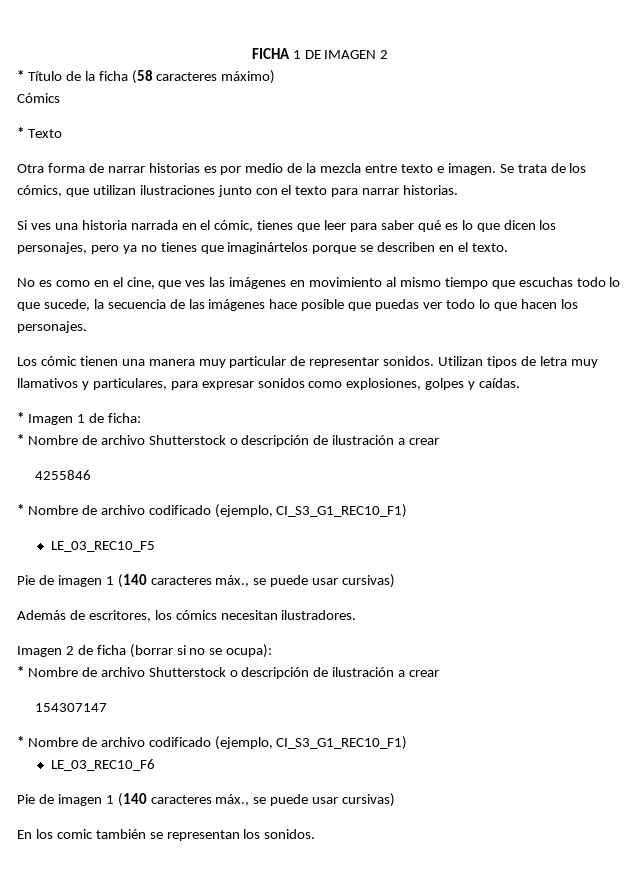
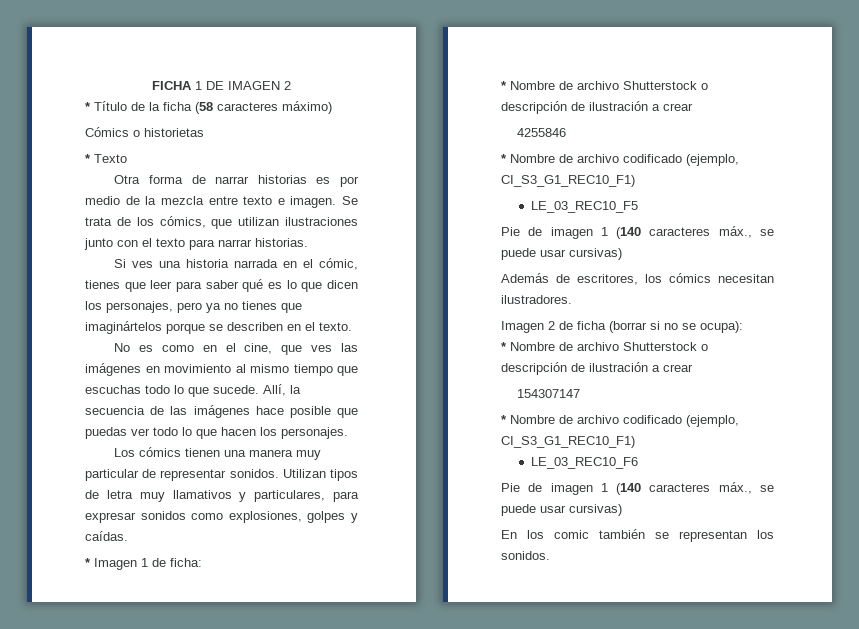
(60, 98) none -> [133,128,204,137] o historietas
[43,299,90,311] sucede, -> [213,384,286,396] sucede. Allí,
[40,356,77,366] cómic -> [139,447,182,457] cómics

